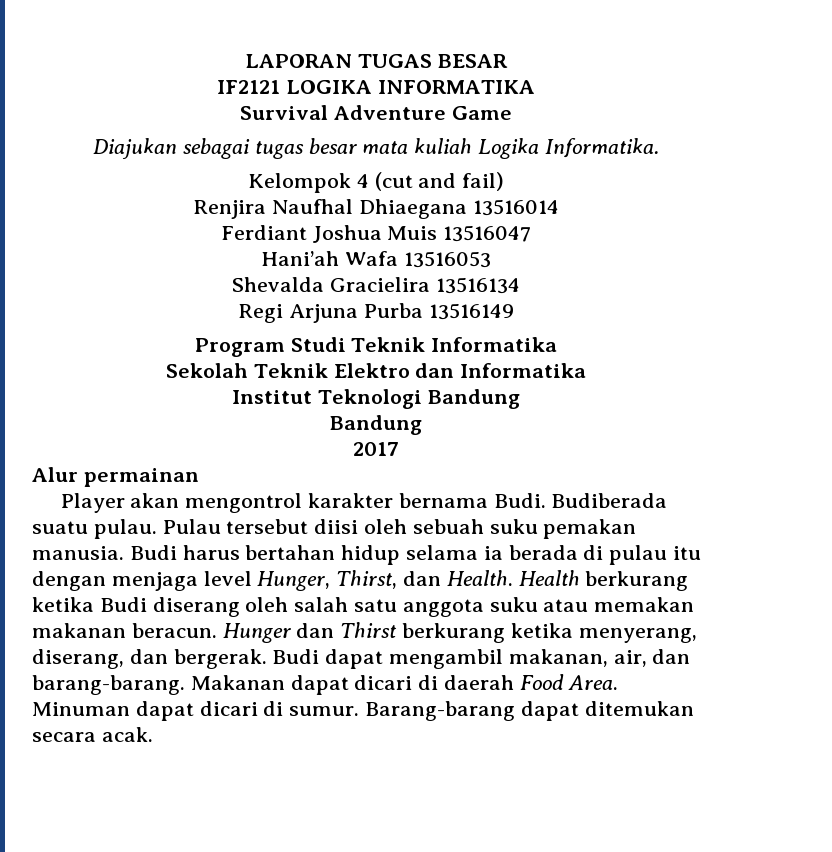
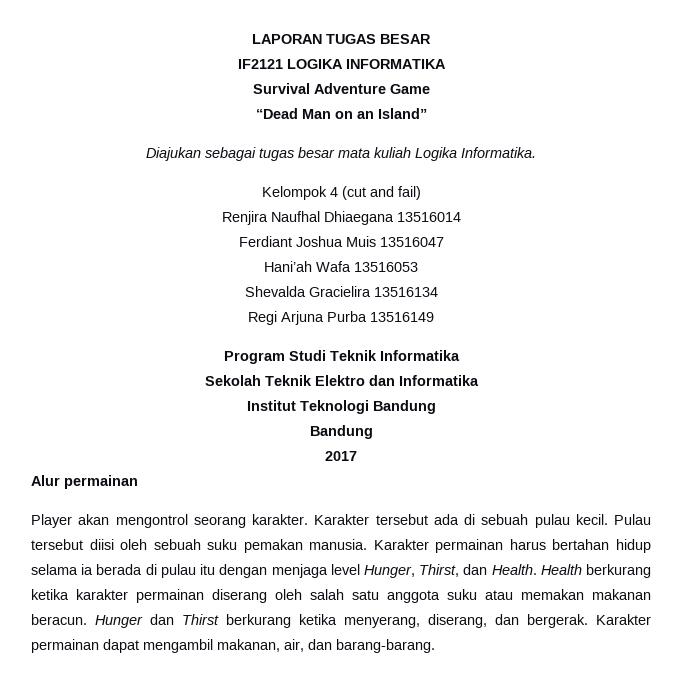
(512, 113) none -> [255,108,427,119] // “Dead Man on an Island”
[307,493,668,508] [32,519,157,539] karakter bernama Budi. Budiberada suatu pulau. -> [193,514,608,528] seorang karakter. Karakter tersebut ada di sebuah pulau kecil.
[129,545,177,560] Budi -> [373,539,504,553] Karakter permainan
[99,597,147,612] Budi -> [76,589,204,603] karakter permainan
[272,649,320,664] Budi -> [596,614,651,625] [31,639,99,653] Karakter permainan
[190,674,618,695] [32,701,694,721] [32,727,153,742] Makanan dapat dicari di daerah Food Area. Minuman dapat dicari di sumur. Barang-barang dapat ditemukan secara acak. -> (435, 646) none

